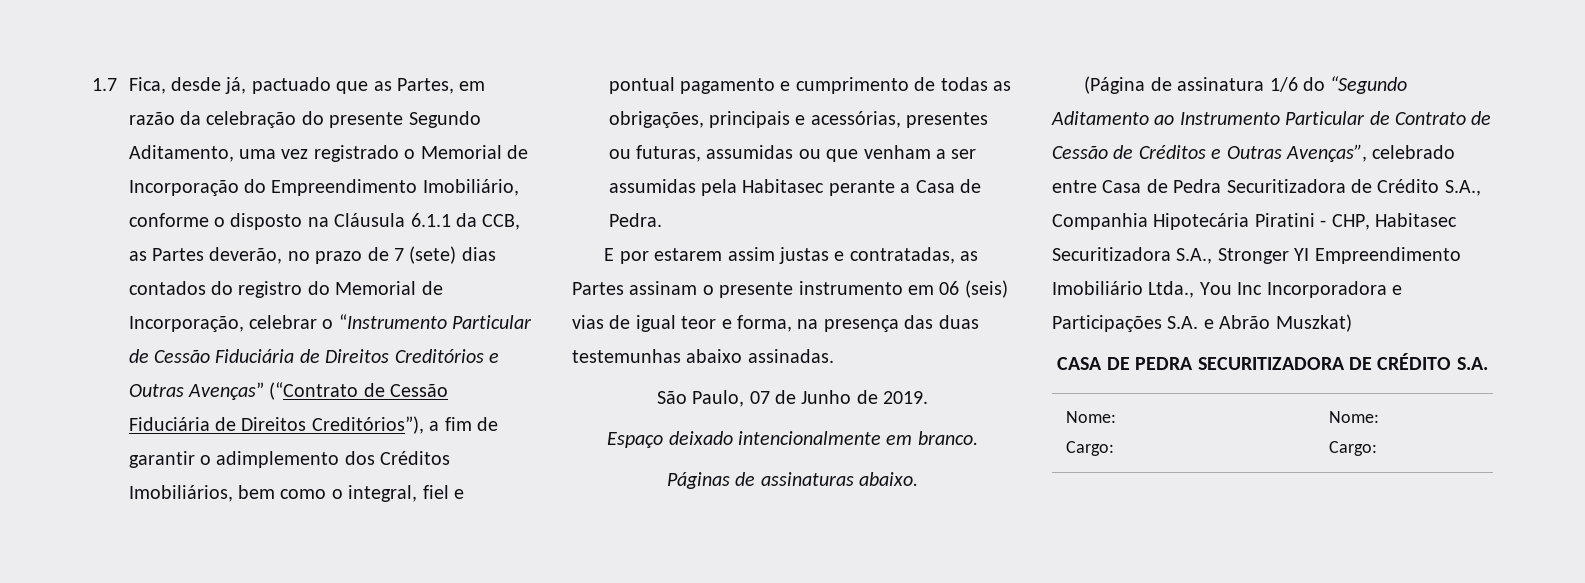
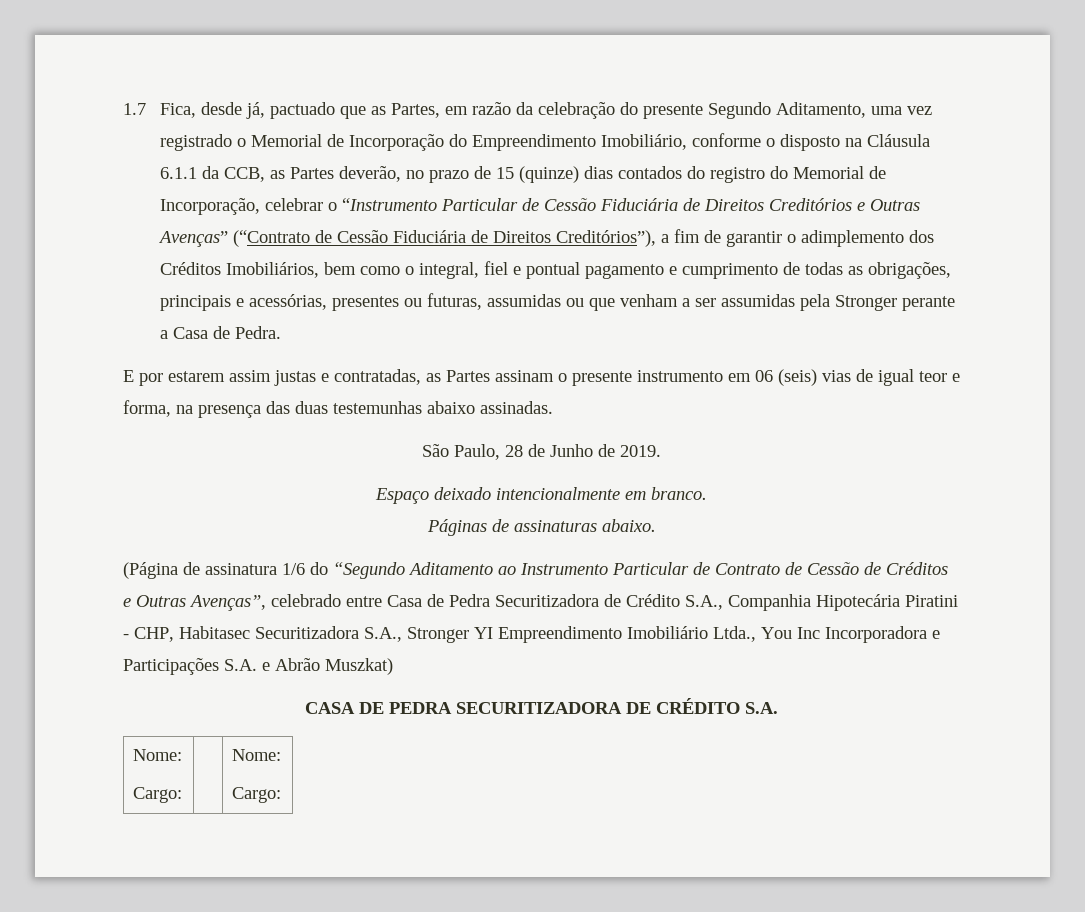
[394,246,457,264] 7 (sete) -> [495,166,579,183] 15 (quinze)
[742,179,825,193] Habitasec -> [834,295,897,311] Stronger
[749,391,770,404] 07 -> [505,445,523,457] 28

